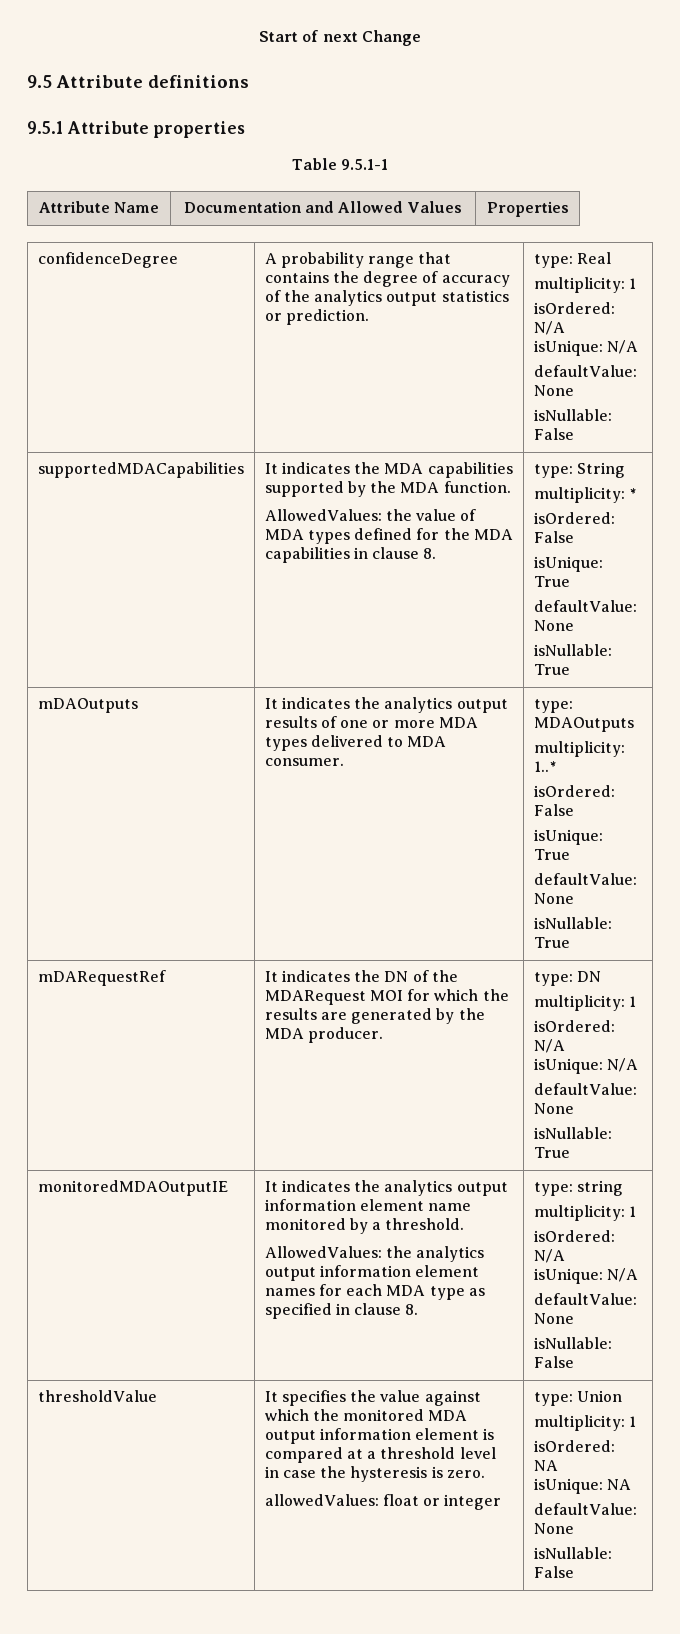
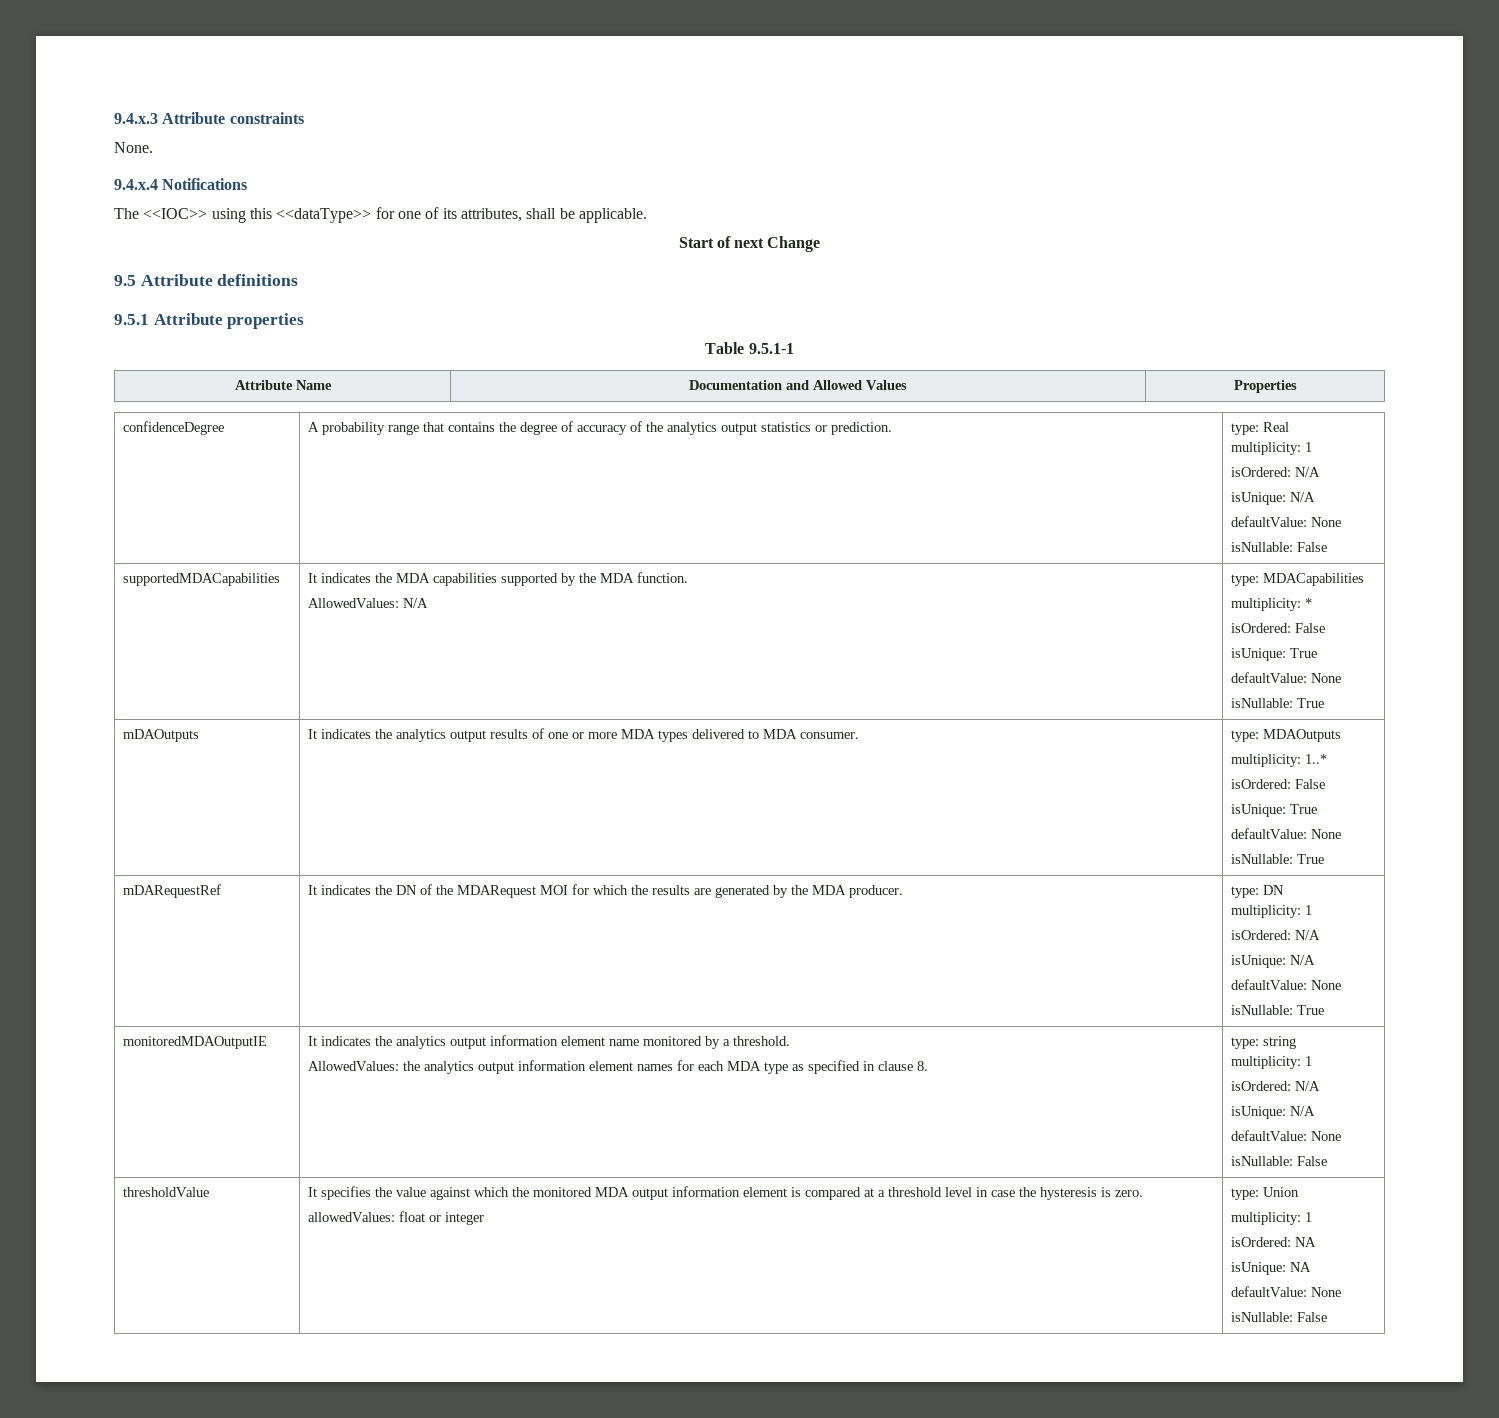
(259, 36) none -> [114,112,304,124] [114,142,153,153] [114,178,248,190] [114,207,647,223] 9.4.x.3 Attribute constraints // None. // 9.4.x.4 Notifications // The <<IOC>> using this <<dataType>> for one of its attributes, shall be applicable. //
[385,509,477,521] [264,528,514,544] [264,547,437,563] [533,462,625,478] the value of MDA types defined for the MDA capabilities in clause 8. | type: String -> [403,598,429,608] [1231,573,1365,586] N/A | type: MDACapabilities

